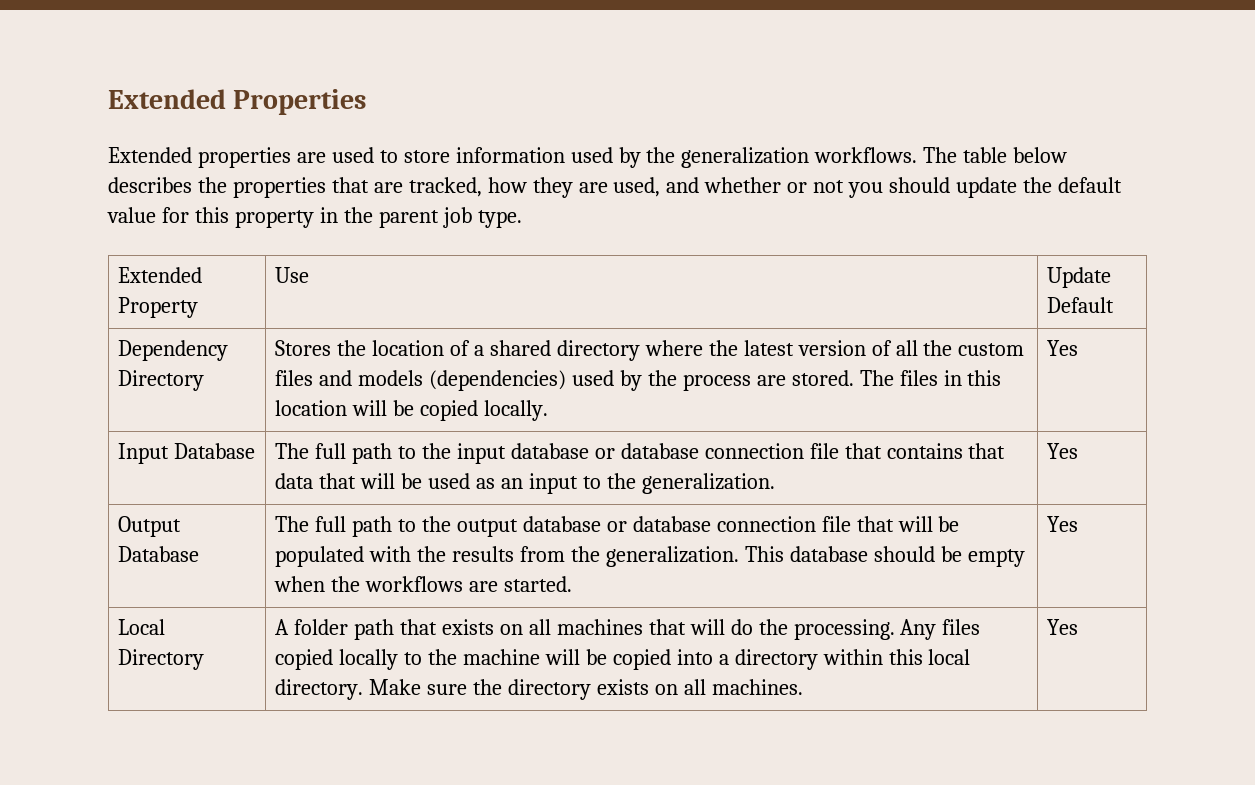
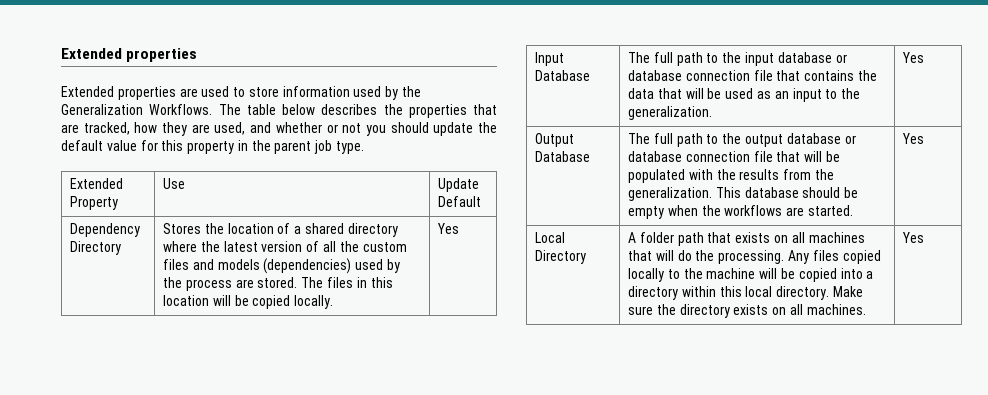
[108,89,367,115] Extended Properties -> [61,48,198,62] Extended properties
[681,147,918,168] generalization workflows. -> [61,104,213,115] Generalization Workflows.
[968,443,1006,459] that -> [857,70,877,81] the

